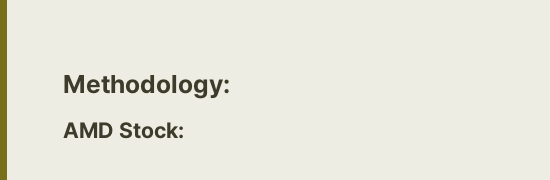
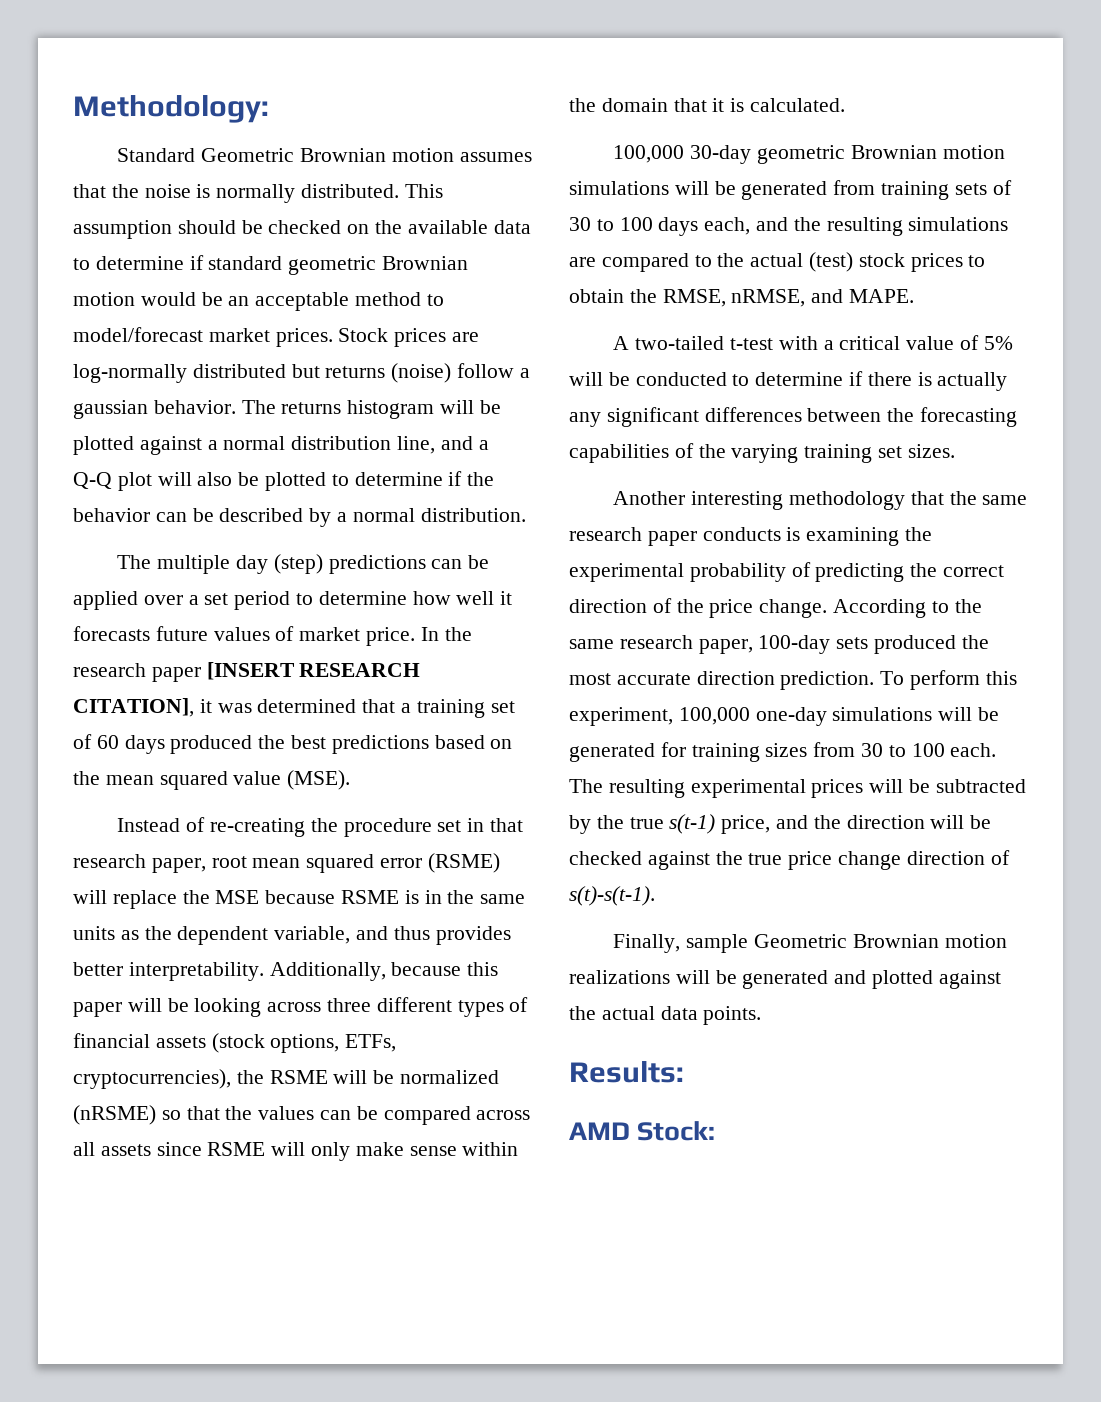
(230, 86) none -> [117,148,532,162] [73,184,443,203] [73,220,531,239] [73,255,469,275] [73,292,444,311] [73,327,480,347] [73,363,530,383] [73,400,501,419] [73,436,489,455] [73,471,495,491] [73,508,526,527] [117,554,490,574] [73,591,513,610] [73,626,472,646] [73,662,421,682] [73,698,515,718] [73,734,513,754] [73,770,351,790] [117,817,524,837] [73,853,500,873] [73,890,526,909] [73,926,511,945] [73,962,499,981] [73,997,529,1017] [73,1033,397,1053] [73,1069,500,1089] [73,1105,531,1125] [73,1142,519,1161] [569,98,846,112] [613,145,1005,164] [569,180,1012,200] [569,217,1009,236] [569,252,986,272] [569,289,915,307] [613,335,1013,350] [569,371,1008,391] [569,407,1018,427] [569,443,955,463] [613,491,1028,510] [569,527,933,546] [569,562,1005,582] [569,598,982,618] [569,635,989,654] [569,670,1017,690] [569,707,1000,726] [569,742,997,762] [569,779,1026,798] [569,814,992,834] [569,850,1010,870] [569,886,655,906] [613,934,1007,953] [569,970,1001,989] [569,1006,762,1025] [569,1061,684,1083] // Standard Geometric Brownian motion assumes that the noise is normally distributed. This assumption should be checked on the available data to determine if standard geometric Brownian motion would be an acceptable method to model/forecast market prices. Stock prices are log-normally distributed but returns (noise) follow a gaussian behavior. The returns histogram will be plotted against a normal distribution line, and a Q-Q plot will also be plotted to determine if the behavior can be described by a normal distribution. // The multiple day (step) predictions can be applied over a set period to determine how well it forecasts future values of market price. In the research paper [INSERT RESEARCH CITATION], it was determined that a training set of 60 days produced the best predictions based on the mean squared value (MSE). // Instead of re-creating the procedure set in that research paper, root mean squared error (RSME) will replace the MSE because RSME is in the same units as the dependent variable, and thus provides better interpretability. Additionally, because this paper will be looking across three different types of financial assets (stock options, ETFs, cryptocurrencies), the RSME will be normalized (nRSME) so that the values can be compared across all assets since RSME will only make sense within the domain that it is calculated. // 100,000 30-day geometric Brownian motion simulations will be generated from training sets of 30 to 100 days each, and the resulting simulations are compared to the actual (test) stock prices to obtain the RMSE, nRMSE, and MAPE. // A two-tailed t-test with a critical value of 5% will be conducted to determine if there is actually any significant differences between the forecasting capabilities of the varying training set sizes. // Another interesting methodology that the same research paper conducts is examining the experimental probability of predicting the correct direction of the price change. According to the same research paper, 100-day sets produced the most accurate direction prediction. To perform this experiment, 100,000 one-day simulations will be generated for training sizes from 30 to 100 each. The resulting experimental prices will be subtracted by the true s(t-1) price, and the direction will be checked against the true price change direction of s(t)-s(t-1). // Finally, sample Geometric Brownian motion realizations will be generated and plotted against the actual data points. // Results:

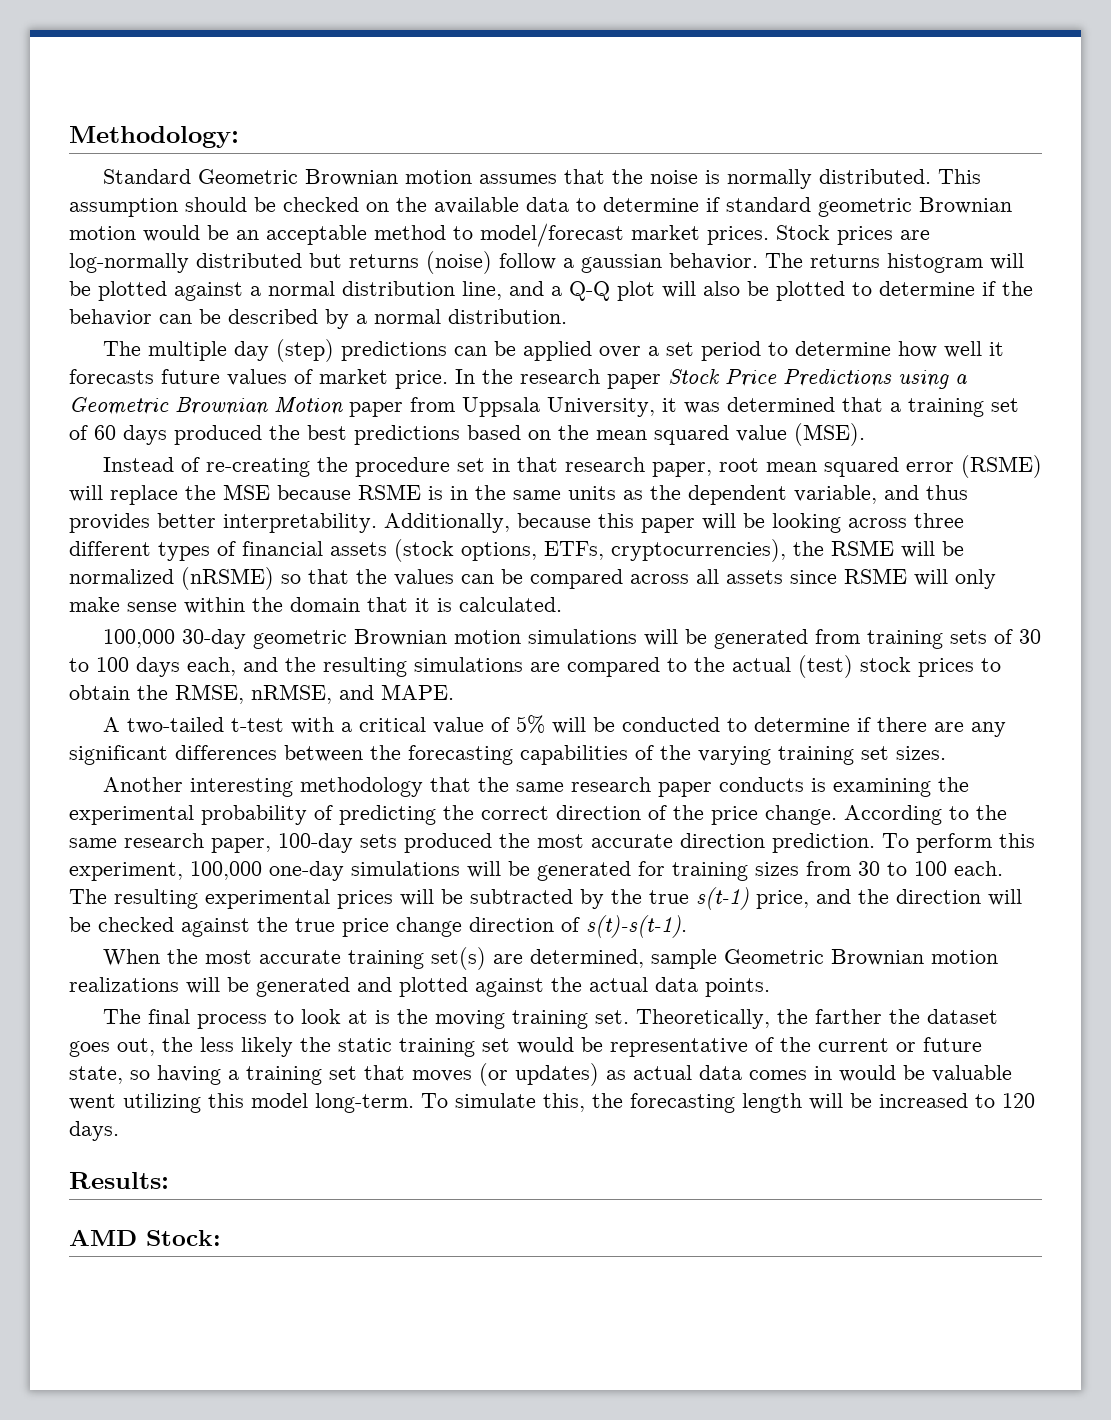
[206,662,421,680] [73,698,194,717] [INSERT RESEARCH CITATION], -> [668,369,967,389] [69,397,655,417] Stock Price Predictions using a Geometric Brownian Motion paper from Uppsala University,
[917,372,1008,391] is actually -> [933,722,964,732] are
[613,934,681,953] Finally, -> [102,947,644,970] When the most accurate training set(s) are determined,
(762, 1015) none -> [102,1009,998,1029] [69,1037,982,1057] [69,1063,1012,1086] [69,1093,1035,1113] [69,1121,119,1141] // The final process to look at is the moving training set. Theoretically, the farther the dataset goes out, the less likely the static training set would be representative of the current or future state, so having a training set that moves (or updates) as actual data comes in would be valuable went utilizing this model long-term. To simulate this, the forecasting length will be increased to 120 days.

